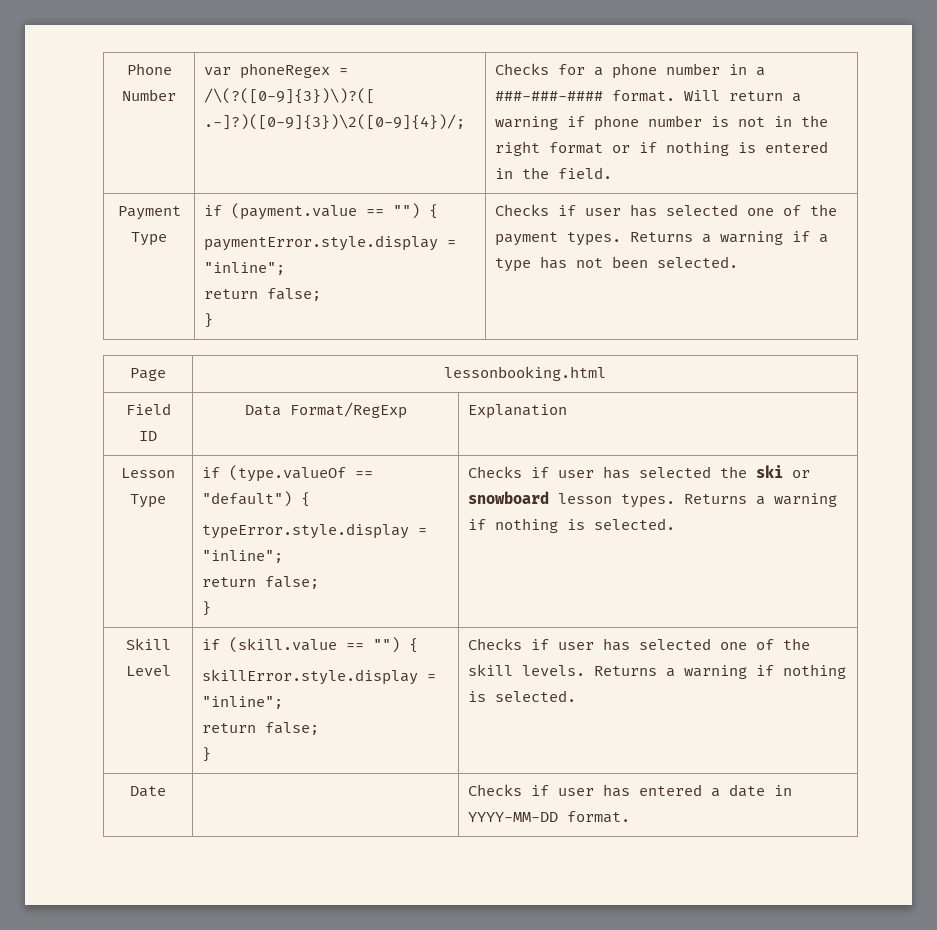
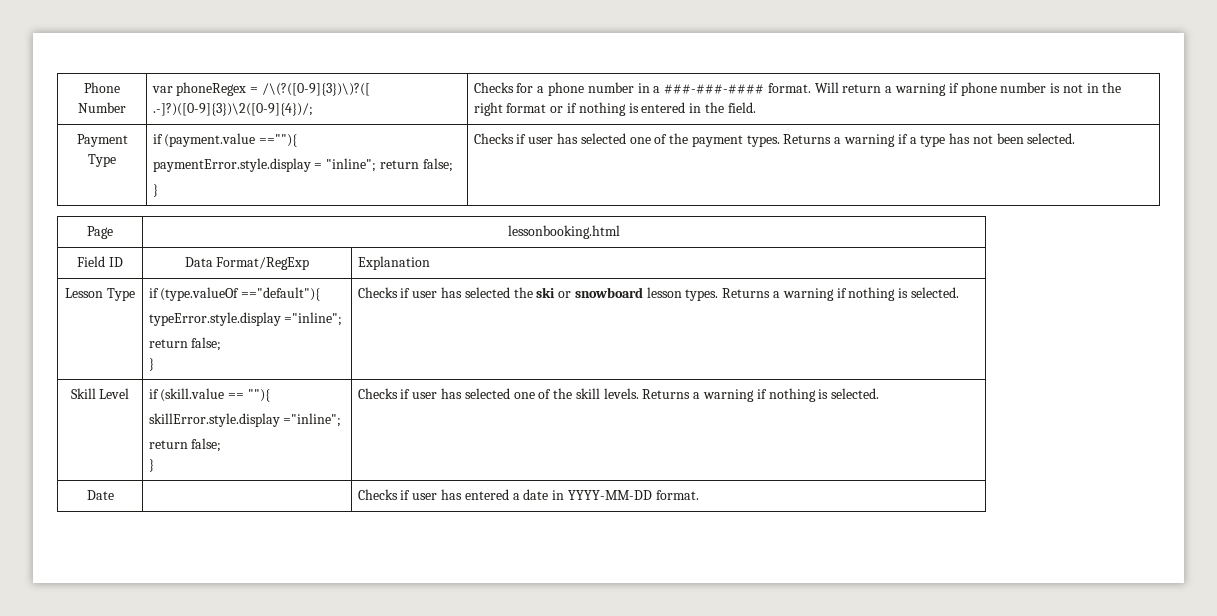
[366,203,439,219] == "") { -> [259,134,298,147] ==""){
(286, 268) // -> (377, 165) none
[355,471,374,478] [202,491,311,507] == "default") { -> [241,287,321,301] =="default"){
[418,528,428,535] [202,550,284,563] = "inline"; -> [284,312,343,326] ="inline";
[373,637,419,653] "") { -> [247,389,270,402] ""){
[427,674,437,681] [202,696,284,709] = "inline"; -> [283,413,342,427] ="inline";

